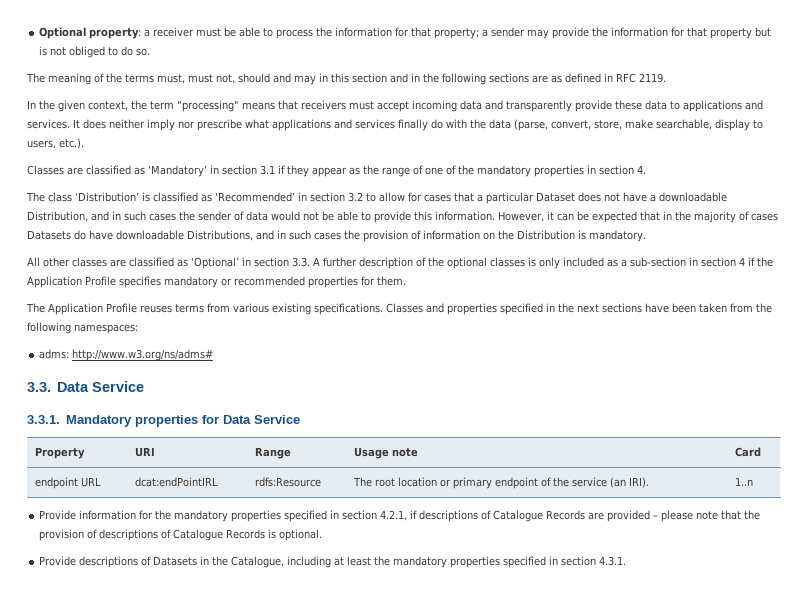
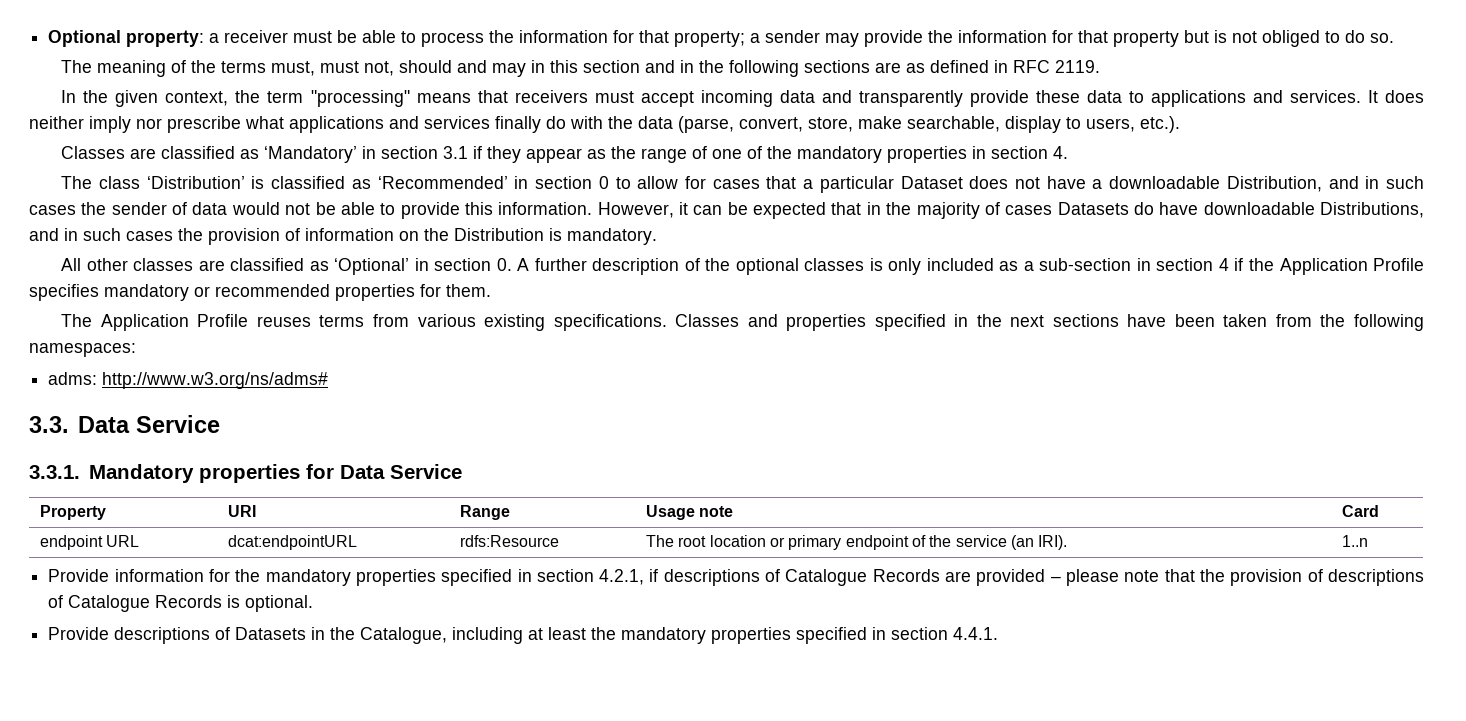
[348,192,363,202] 3.2 -> [598,176,609,189] 0
[292,257,310,267] 3.3. -> [496,258,512,271] 0.
[135,477,219,487] dcat:endPointIRL -> [228,535,358,550] dcat:endpointURL
[599,556,627,566] 4.3.1. -> [953,627,999,640] 4.4.1.

